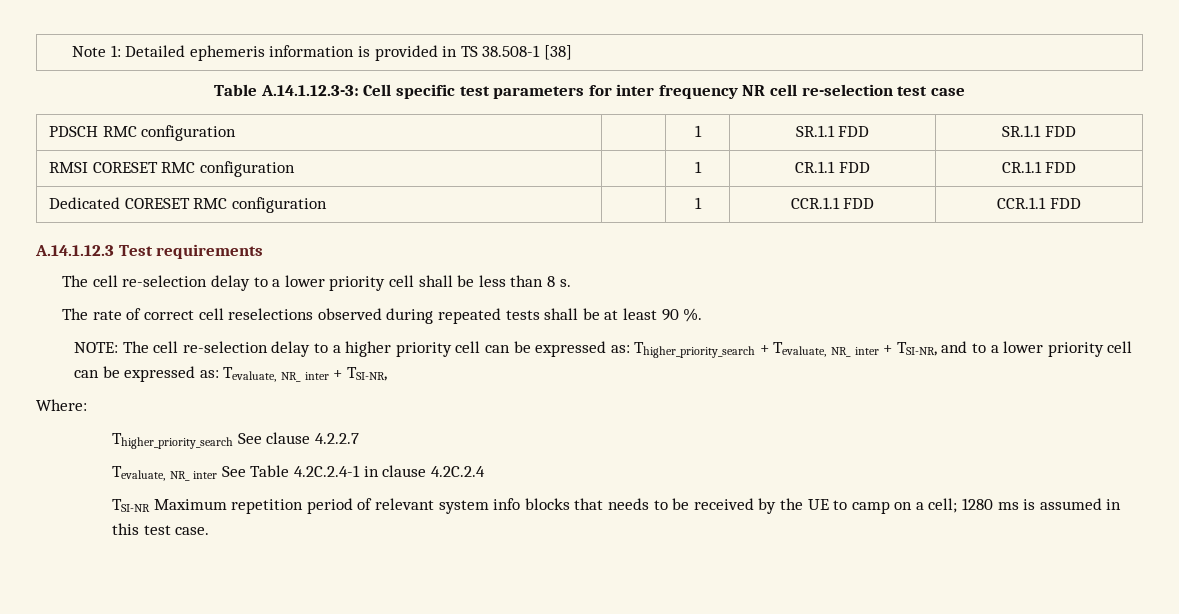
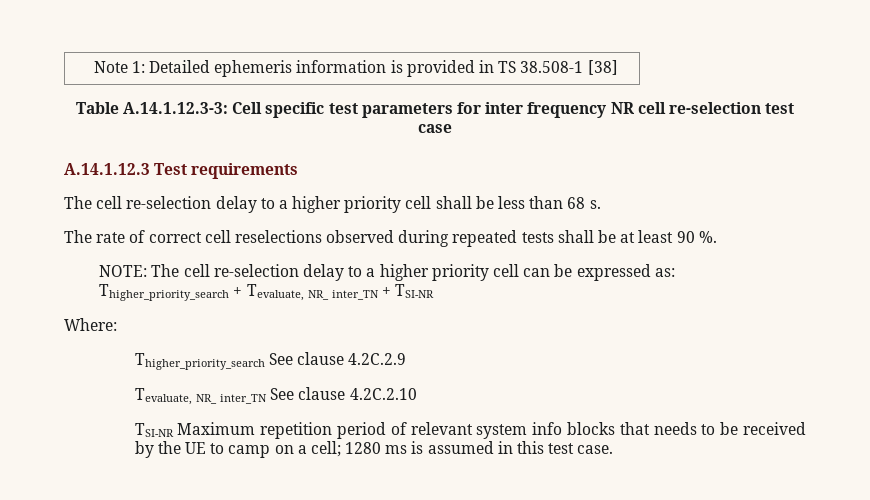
[49,125,237,141] [694,125,702,137] [795,125,870,137] [1002,125,1076,137] [49,161,296,177] [694,161,702,173] [795,161,870,173] [1001,161,1077,173] [49,197,328,213] [694,197,702,209] [790,197,875,209] [997,197,1081,209] // PDSCH RMC configuration | | 1 | SR.1.1 FDD | SR.1.1 FDD // RMSI CORESET RMC configuration | | 1 | CR.1.1 FDD | CR.1.1 FDD // Dedicated CORESET RMC configuration | | 1 | CCR.1.1 FDD | CCR.1.1 FDD -> (452, 128) none
[284,275,325,287] lower -> [292,196,342,213] higher
[546,276,555,287] 8 -> [567,197,586,209] 68
[854,341,1133,357] [74,366,387,382] inter + TSI-NR, and to a lower priority cell can be expressed as: Tevaluate, NR_ inter + TSI-NR, -> [332,284,435,300] inter_TN + TSI-NR
[314,433,359,444] [112,465,485,481] 4.2.2.7 // Tevaluate, NR_ inter See Table 4.2C.2.4-1 in clause 4.2C.2.4 -> [348,353,407,365] [134,387,417,405] 4.2C.2.9 // Tevaluate, NR_ inter_TN See clause 4.2C.2.10

